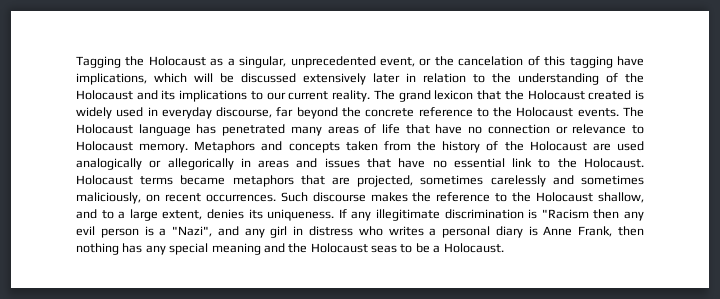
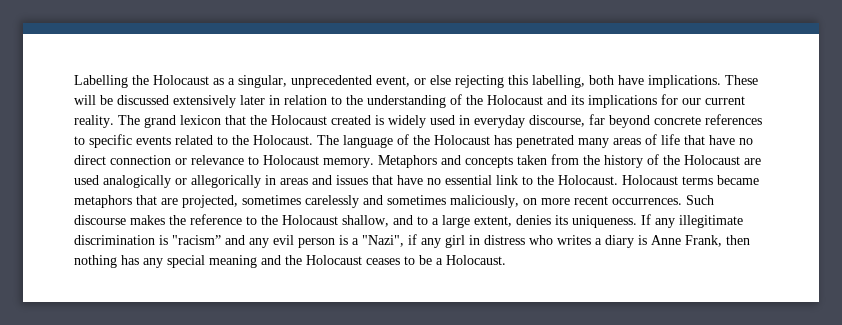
[76,56,121,68] Tagging -> [74,75,128,88] Labelling
[434,56,645,68] [76,73,187,85] the cancelation of this tagging have implications, which -> [430,75,758,88] else rejecting this labelling, both have implications. These
[250,91,263,100] to -> [661,94,678,105] for
[341,107,644,117] [76,124,191,136] the concrete reference to the Holocaust events. The Holocaust language -> [654,114,762,125] [74,134,490,148] concrete references to specific events related to the Holocaust. The language of the Holocaust
(483, 130) none -> [74,155,106,165] direct
(160, 198) none -> [541,198,570,205] more
[541,209,620,219] "Racism then -> [172,235,245,245] "racism” and
[217,226,239,236] and -> [408,234,417,245] if
[442,226,491,238] personal -> (602, 241) none
[371,245,397,253] seas -> [366,258,400,265] ceases

